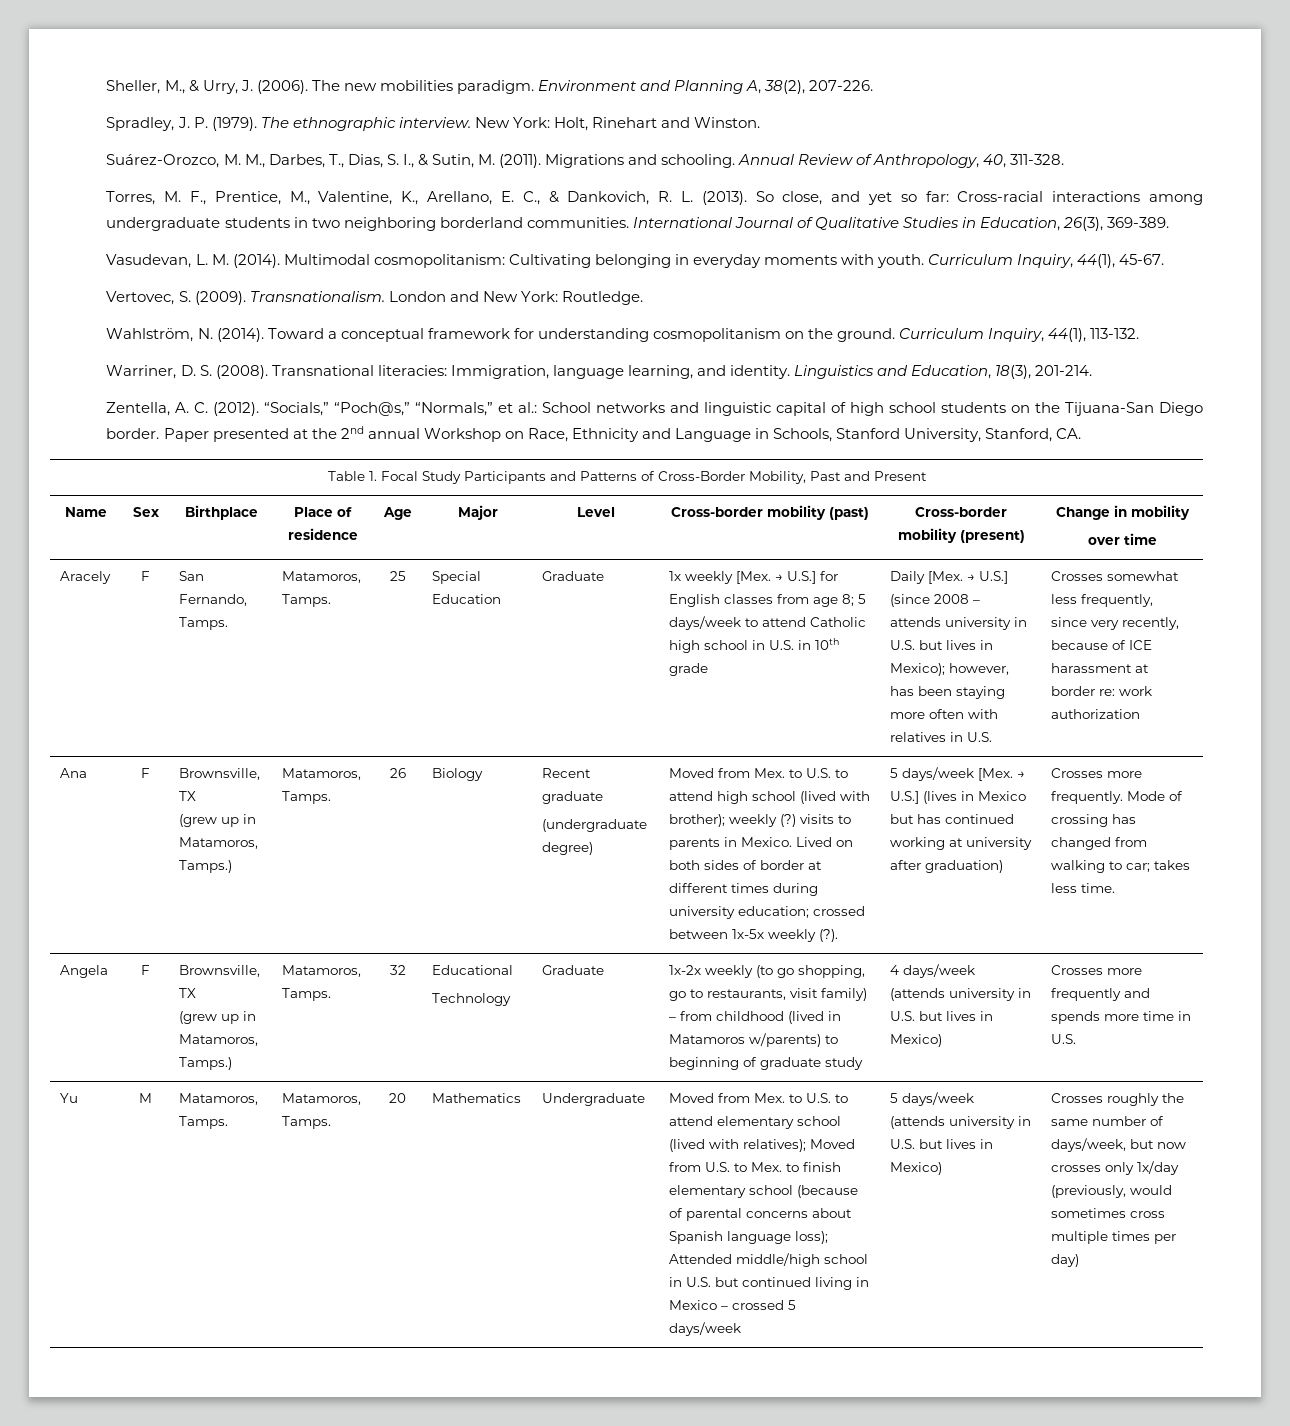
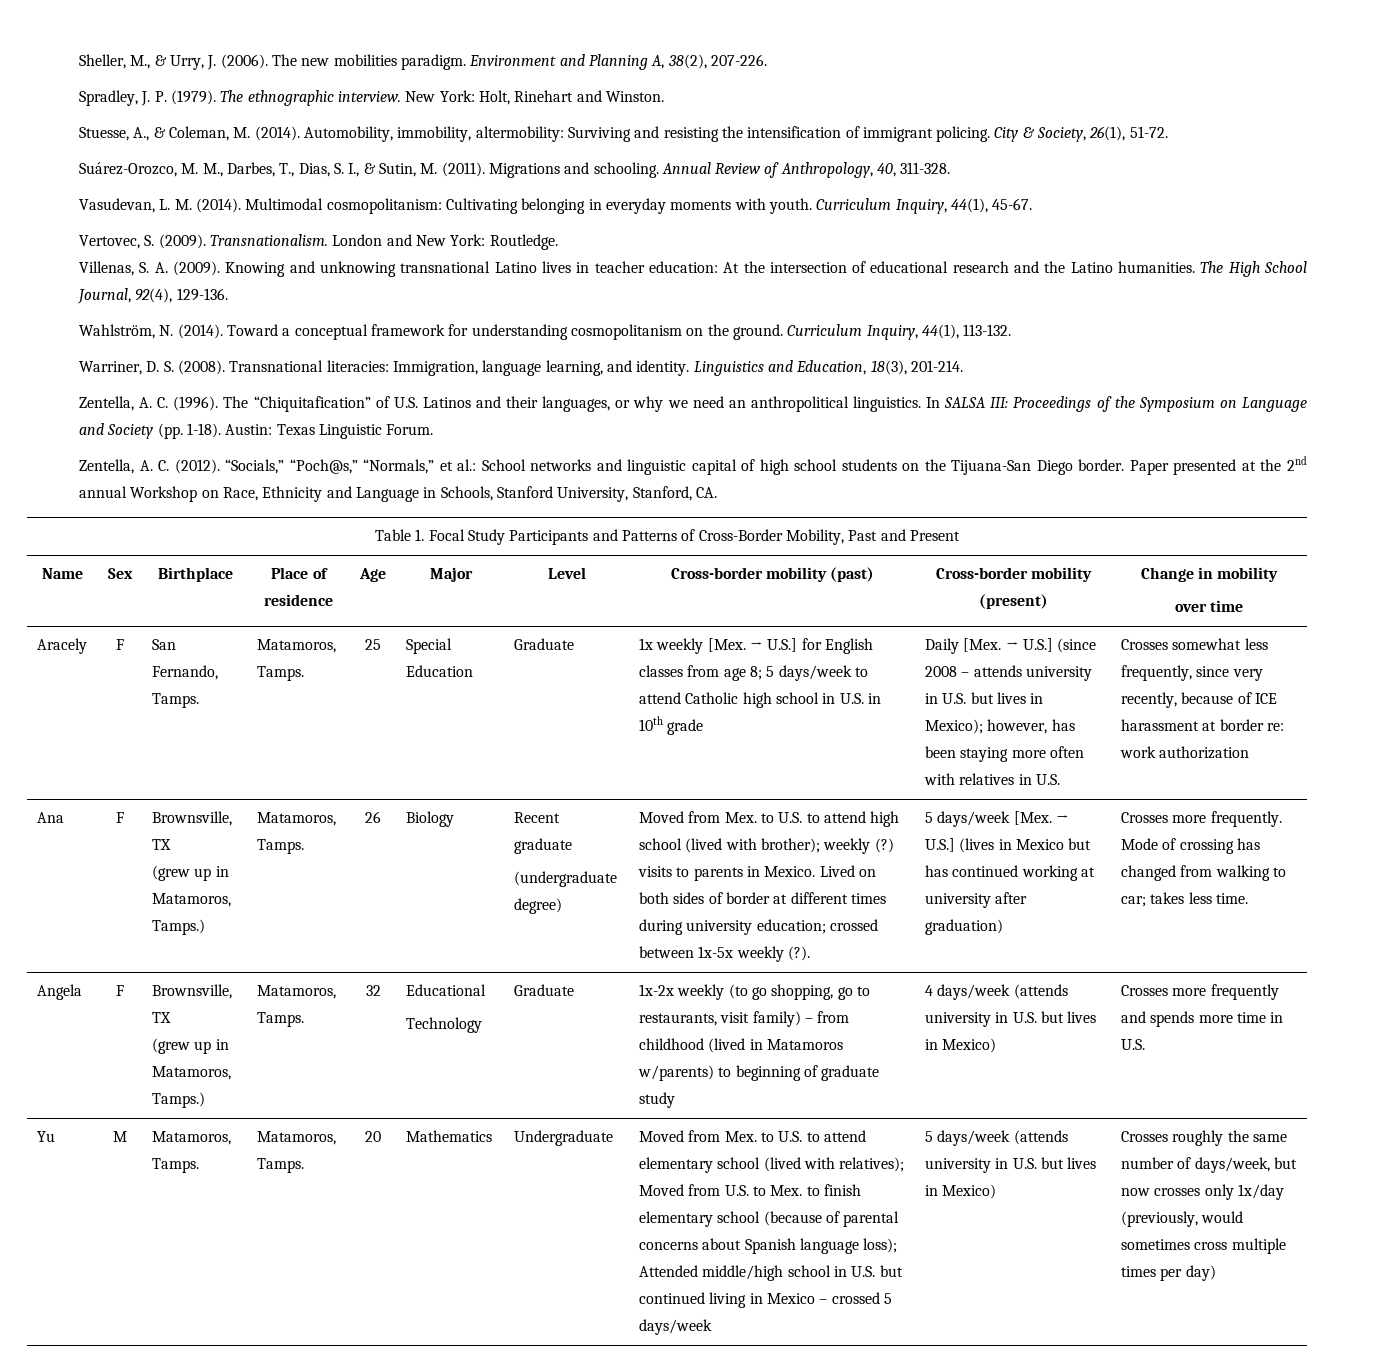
(761, 122) none -> [79,126,1168,142] // Stuesse, A., & Coleman, M. (2014). Automobility, immobility, altermobility: Surviving and resisting the intensification of immigrant policing. City & Society, 26(1), 51-72.
[106,191,1203,205] [106,217,1170,231] // Torres, M. F., Prentice, M., Valentine, K., Arellano, E. C., & Dankovich, R. L. (2013). So close, and yet so far: Cross-racial interactions among undergraduate students in two neighboring borderland communities. International Journal of Qualitative Studies in Education, 26(3), 369-389. -> (951, 168) none
(643, 298) none -> [79,261,1308,277] [77,288,228,304] // Villenas, S. A. (2009). Knowing and unknowing transnational Latino lives in teacher education: At the intersection of educational research and the Latino humanities. The High School Journal, 92(4), 129-136.
(1093, 370) none -> [79,396,1308,412] [79,423,434,439] // Zentella, A. C. (1996). The “Chiquitafication” of U.S. Latinos and their languages, or why we need an anthropolitical linguistics. In SALSA III: Proceedings of the Symposium on Language and Society (pp. 1-18). Austin: Texas Linguistic Forum.

